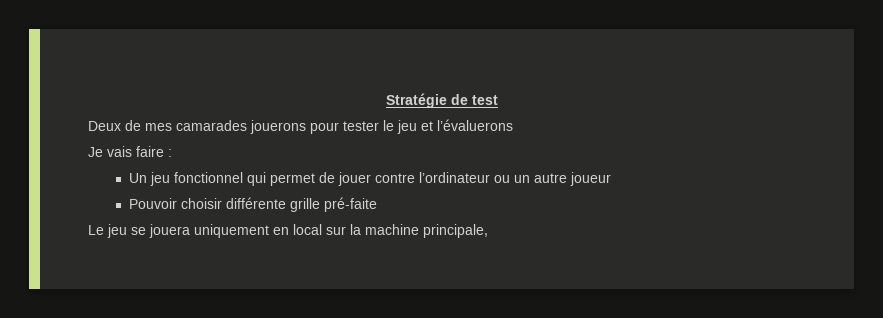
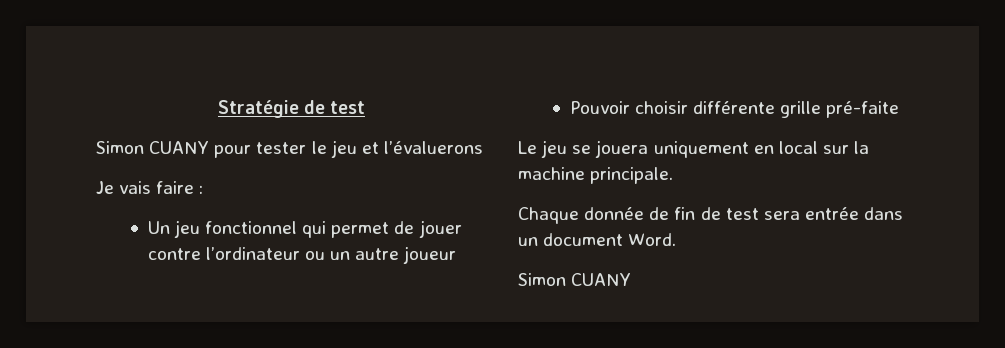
[88,120,306,134] Deux de mes camarades jouerons -> [96,141,210,154] Simon CUANY
[423,224,488,238] principale, -> [590,167,674,184] [518,207,904,224] [518,233,677,246] [518,273,632,286] principale. // Chaque donnée de fin de test sera entrée dans un document Word. // Simon CUANY

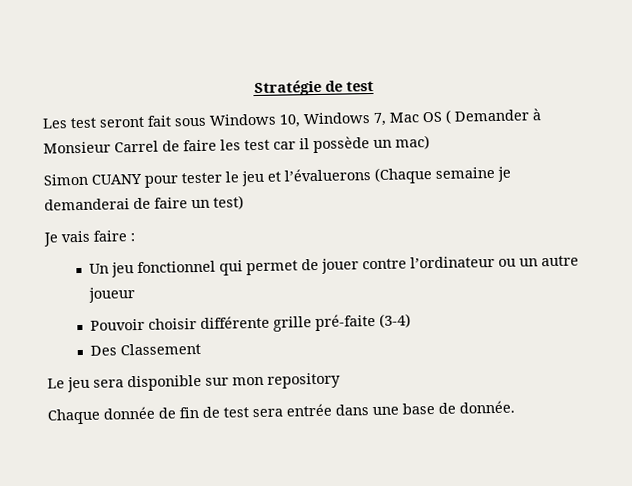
(366, 107) none -> [42,108,541,129] [43,135,430,154] // Les test seront fait sous Windows 10, Windows 7, Mac OS ( Demander à Monsieur Carrel de faire les test car il possède un mac)
(483, 147) none -> [374,166,511,184] [44,195,244,211] (Chaque semaine je demanderai de faire un test)
(900, 109) none -> [379,313,412,328] [90,342,202,356] (3-4) // Des Classement
[572,140,870,158] [518,167,674,184] se jouera uniquement en local sur la machine principale. -> [93,372,341,392] sera disponible sur mon repository
[518,233,677,246] [518,273,632,286] un document Word. // Simon CUANY -> [372,400,515,416] une base de donnée.

